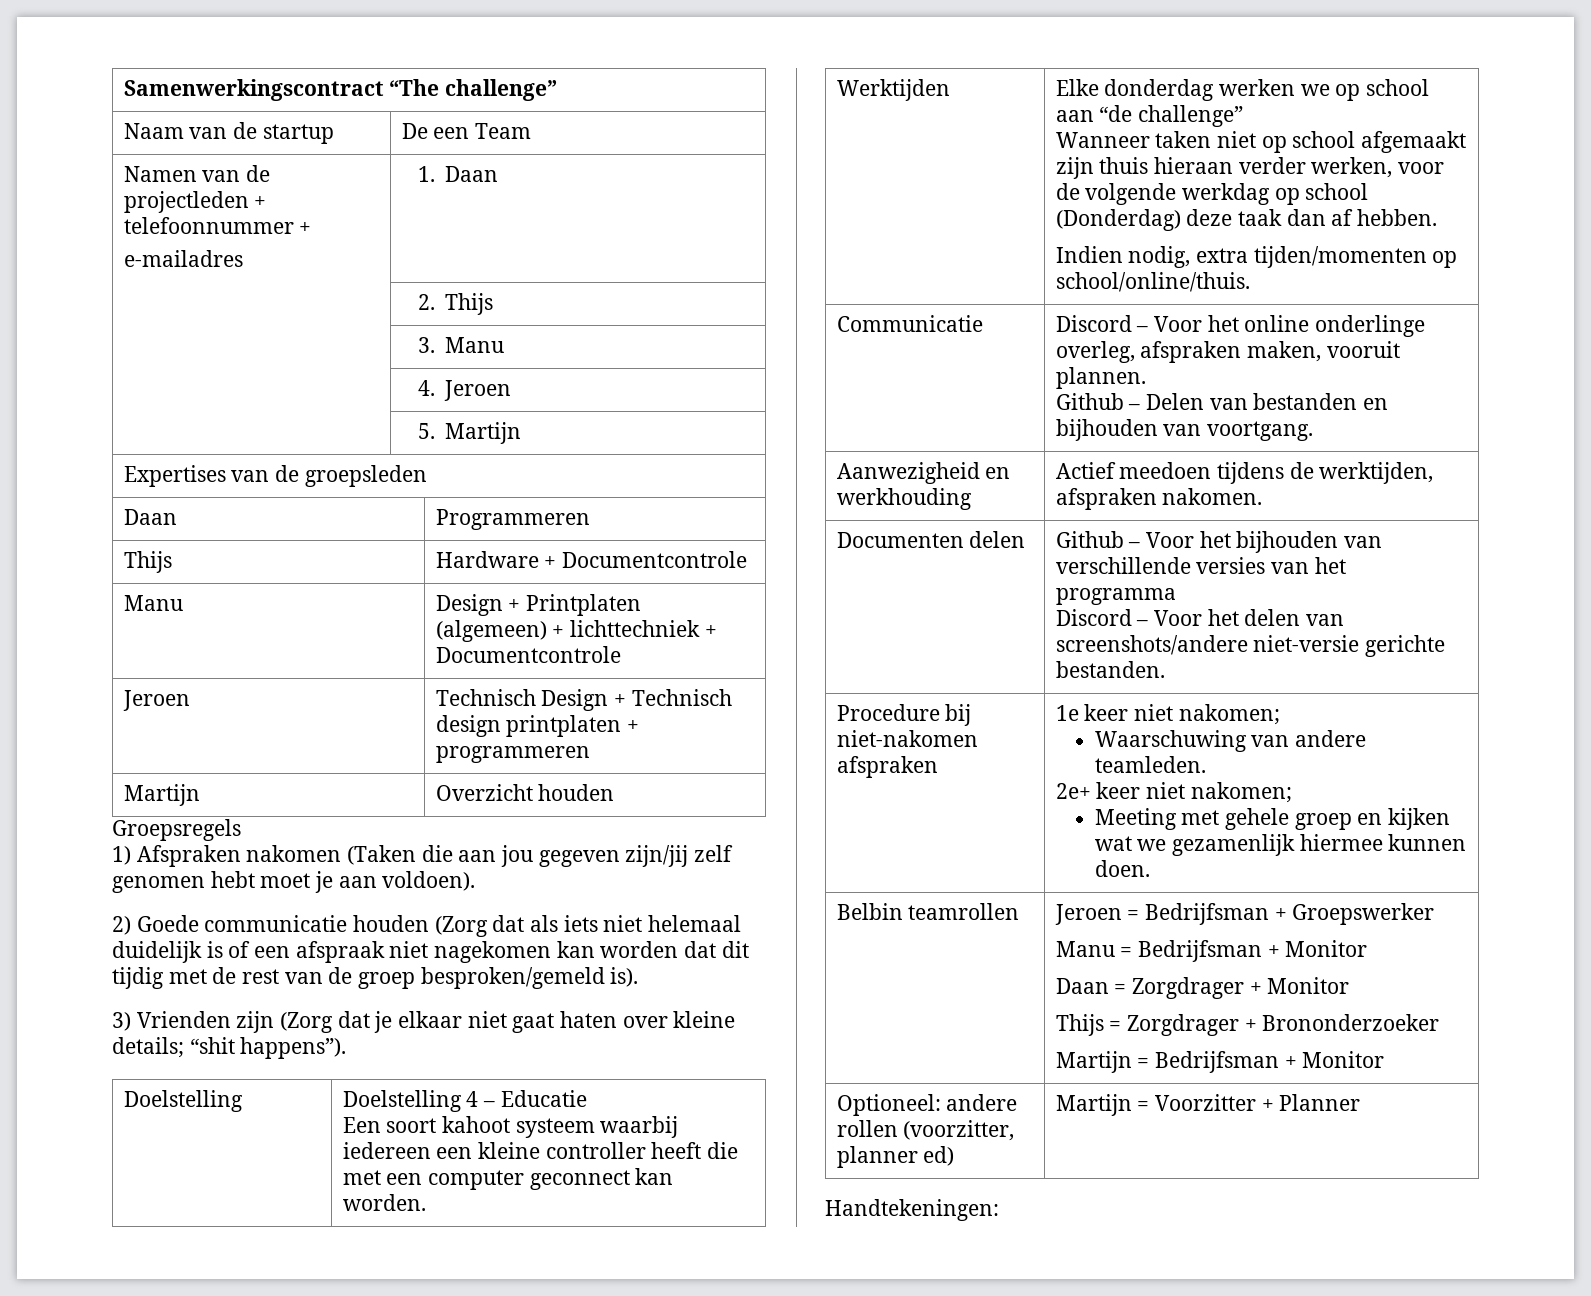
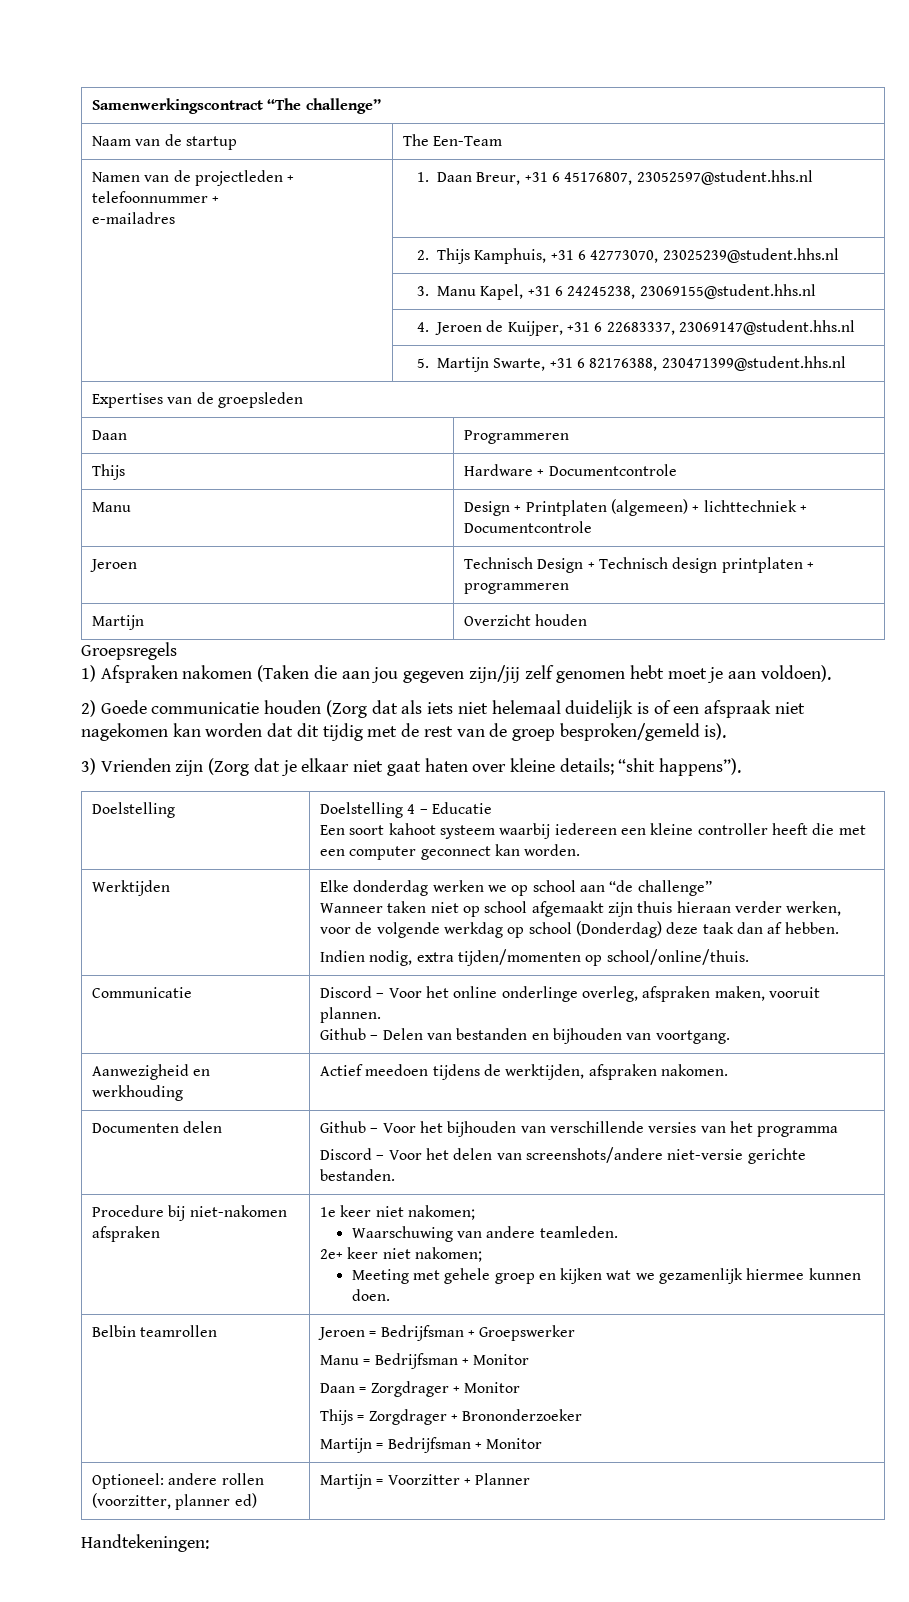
[401,123,531,139] De een Team -> [403,134,503,146] The Een-Team
[417,293,494,315] [417,337,505,353] [417,380,512,401] [417,422,522,444] // | 2. Thijs // | 3. Manu // | 4. Jeroen // | 5. Martijn -> [476,170,813,185] [416,248,839,264] [416,284,816,300] [416,320,855,336] [416,356,846,372] Breur, +31 6 45176807, 23052597@student.hhs.nl // | 2. Thijs Kamphuis, +31 6 42773070, 23025239@student.hhs.nl // | 3. Manu Kapel, +31 6 24245238, 23069155@student.hhs.nl // | 4. Jeroen de Kuijper, +31 6 22683337, 23069147@student.hhs.nl // | 5. Martijn Swarte, +31 6 82176388, 230471399@student.hhs.nl

